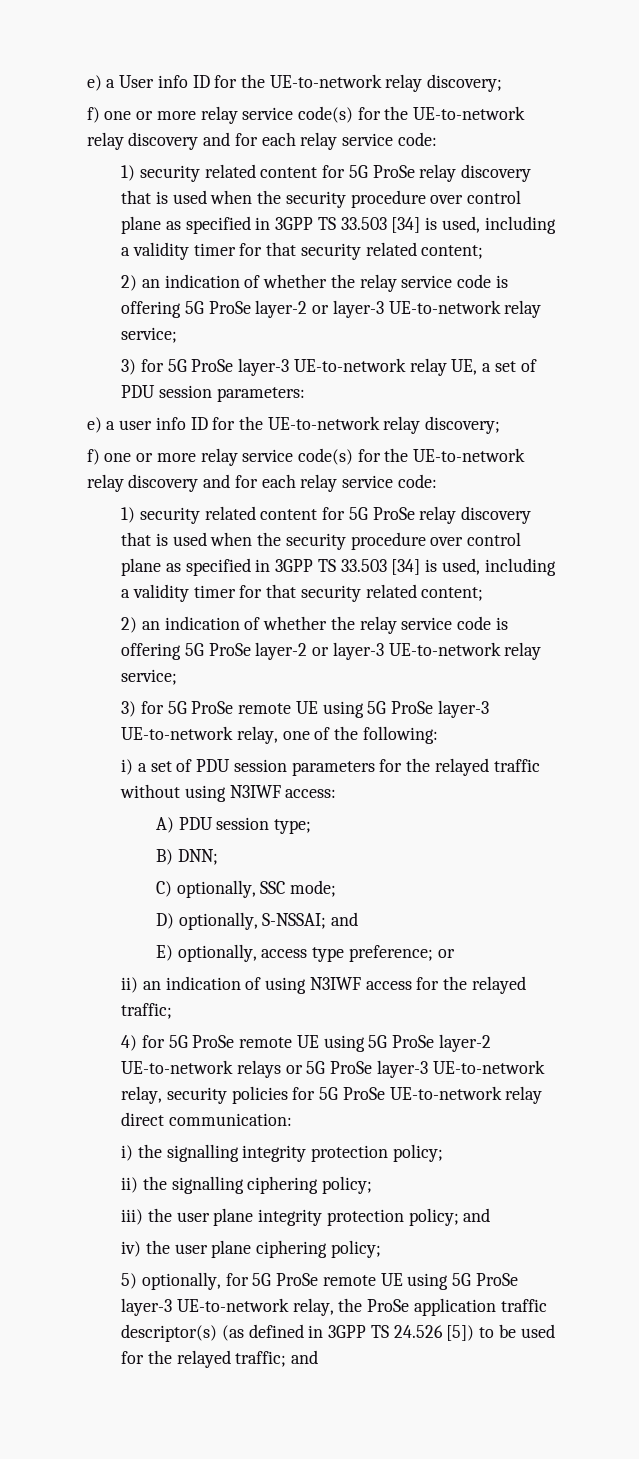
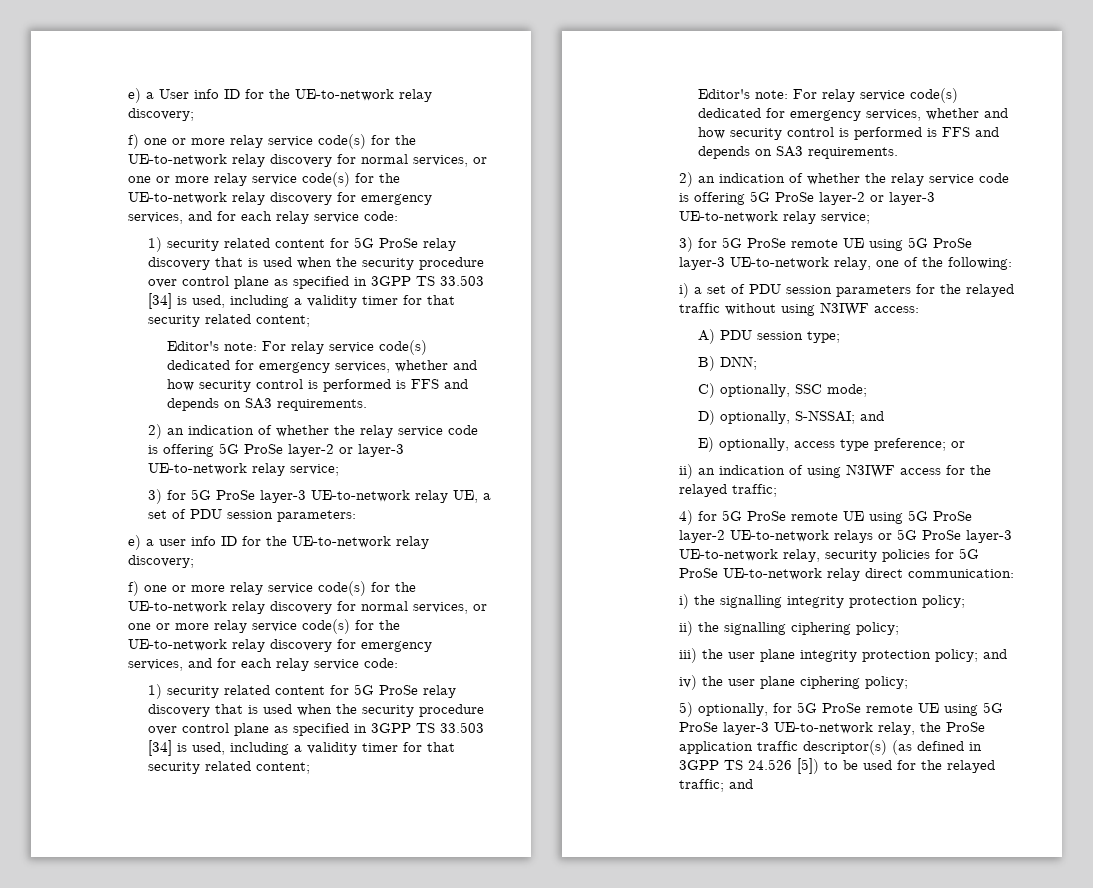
(199, 141) none -> [336,154,487,167] [127,172,400,187] [127,192,432,205] [127,212,183,224] for normal services, or one or more relay service code(s) for the UE-to-network relay discovery for emergency services,
(484, 252) none -> [167,340,428,355] [167,360,478,373] [167,379,469,392] [167,398,368,411] // Editor's note: For relay service code(s) dedicated for emergency services, whether and how security control is performed is FFS and depends on SA3 requirements.
(199, 483) none -> [336,601,487,614] [127,619,400,634] [127,639,432,652] [127,659,183,671] for normal services, or one or more relay service code(s) for the UE-to-network relay discovery for emergency services,
(484, 594) none -> [698,88,959,103] [698,108,1009,121] [698,127,1000,140] [698,146,899,159] // Editor's note: For relay service code(s) dedicated for emergency services, whether and how security control is performed is FFS and depends on SA3 requirements.

